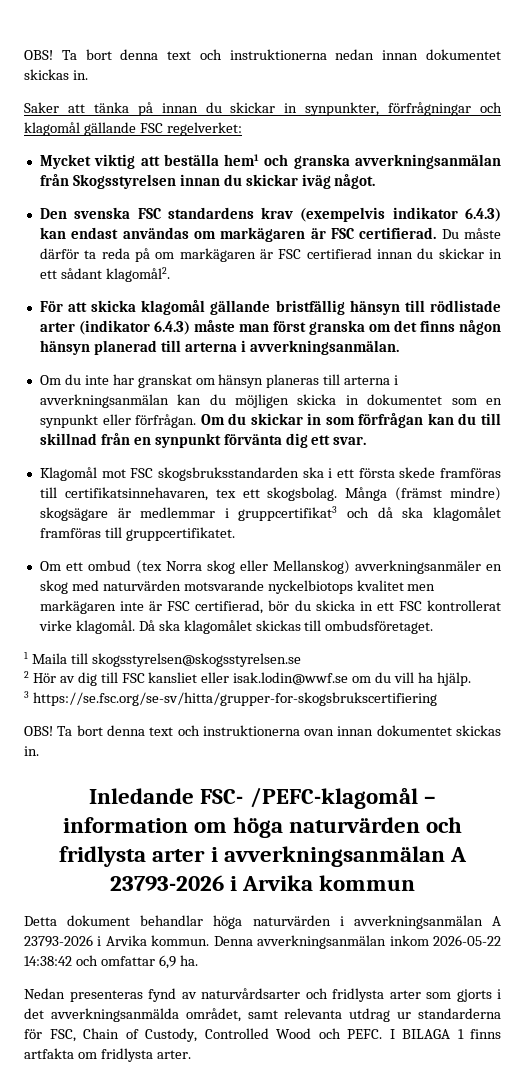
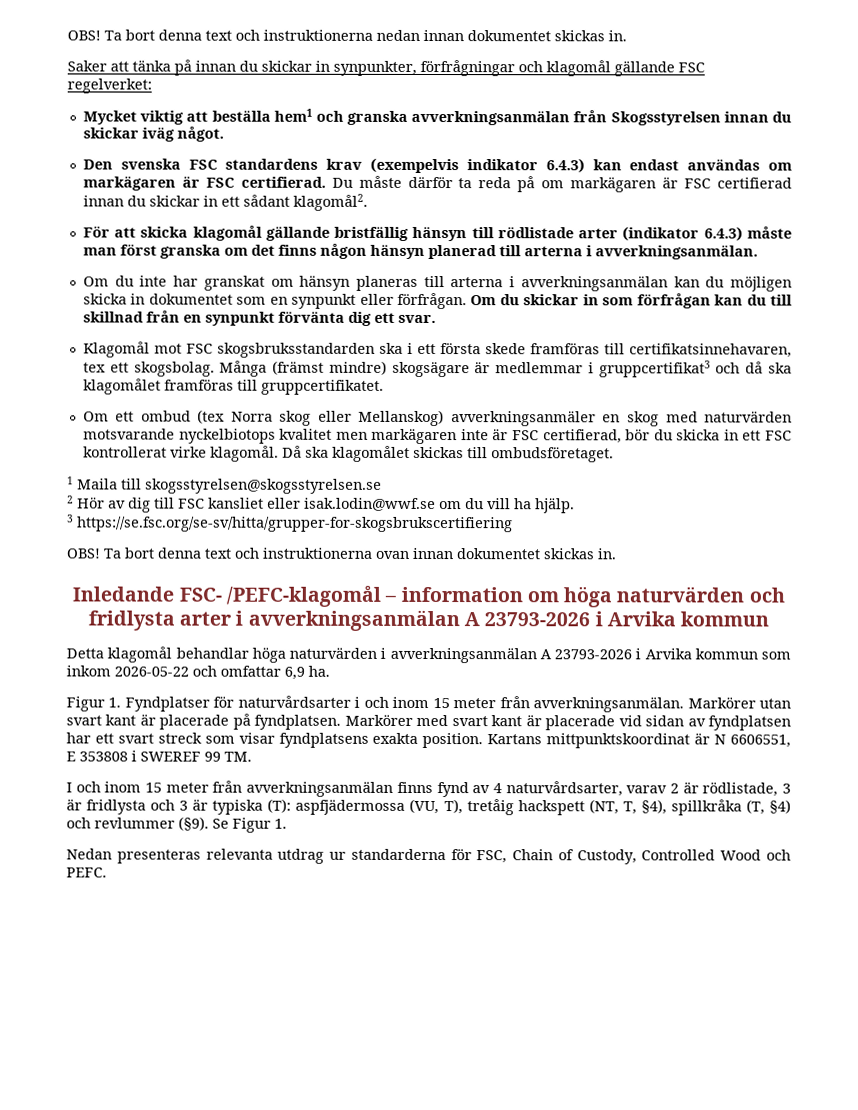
[67,915,131,926] dokument -> [107,646,173,663] klagomål
[151,935,387,949] kommun. Denna avverkningsanmälan -> [694,648,791,660] kommun som
[24,956,72,966] 14:38:42 -> (189, 671) none
[24,988,501,1002] [24,1008,278,1022] Nedan presenteras fynd av naturvårdsarter och fridlysta arter som gjorts i det avverkningsanmälda området, samt -> [66,695,791,713] [66,713,791,731] [66,732,791,749] [66,750,252,762] [66,780,791,798] [66,798,791,816] [66,816,287,833] [66,848,201,864] Figur 1. Fyndplatser för naturvårdsarter i och inom 15 meter från avverkningsanmälan. Markörer utan svart kant är placerade på fyndplatsen. Markörer med svart kant är placerade vid sidan av fyndplatsen har ett svart streck som visar fyndplatsens exakta position. Kartans mittpunktskoordinat är N 6606551, E 353808 i SWEREF 99 TM. // I och inom 15 meter från avverkningsanmälan finns fynd av 4 naturvårdsarter, varav 2 är rödlistade, 3 är fridlysta och 3 är typiska (T): aspfjädermossa (VU, T), tretåig hackspett (NT, T, §4), spillkråka (T, §4) och revlummer (§9). Se Figur 1. // Nedan presenteras
[389,1029,501,1039] [24,1048,191,1062] I BILAGA 1 finns artfakta om fridlysta arter. -> (107, 872) none

